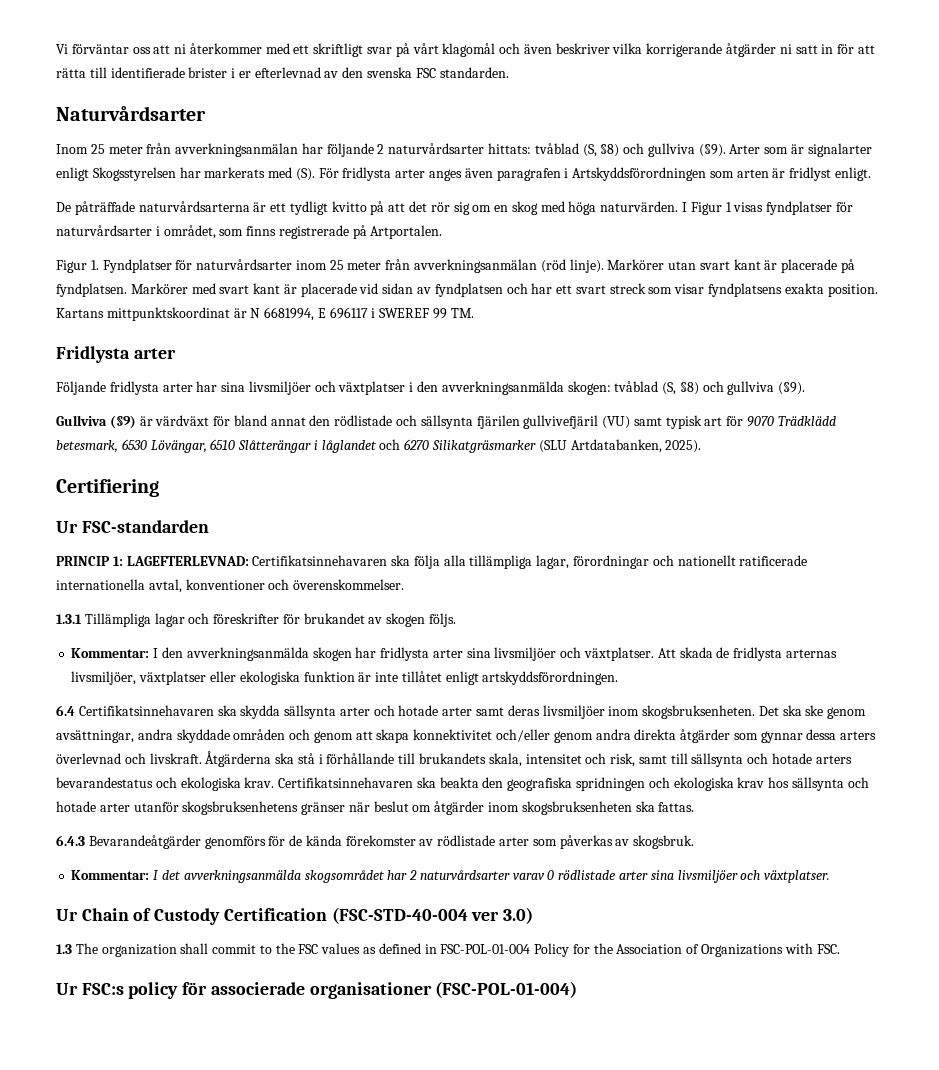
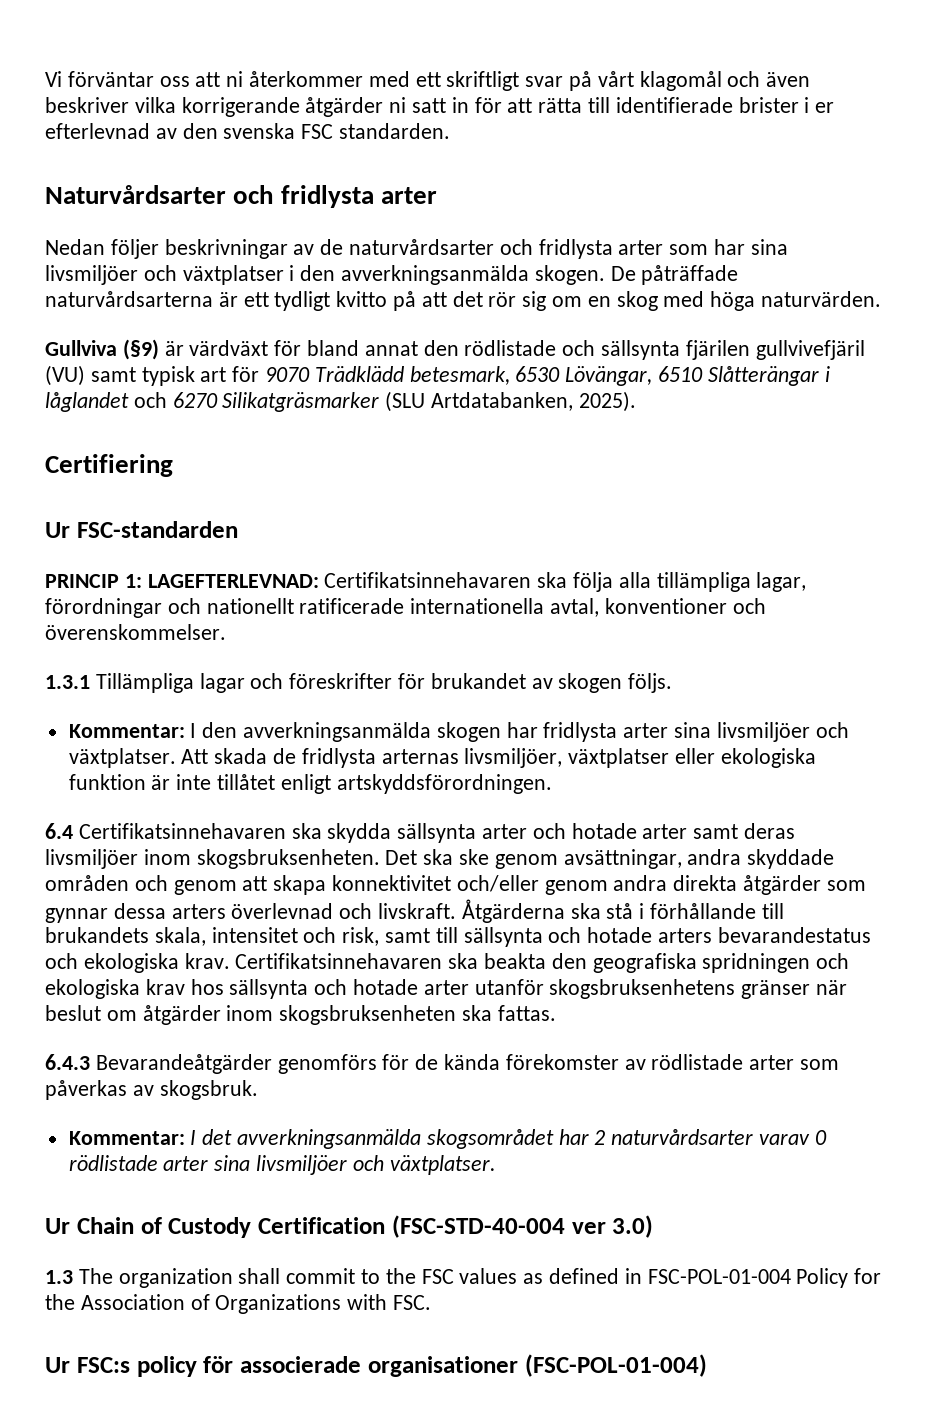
[56,143,872,157] [56,167,872,181] // Inom 25 meter från avverkningsanmälan har följande 2 naturvårdsarter hittats: tvåblad (S, §8) och gullviva (§9). Arter som är signalarter enligt Skogsstyrelsen har markerats med (S). För fridlysta arter anges även paragrafen i Artskyddsförordningen som arten är fridlyst enligt. // -> [233,185,437,208] [45,239,788,259] [45,265,605,285] och fridlysta arter // Nedan följer beskrivningar av de naturvårdsarter och fridlysta arter som har sina livsmiljöer och växtplatser i den avverkningsanmälda skogen.
[682,201,853,215] [56,225,443,239] [56,259,856,273] [56,283,878,297] [56,307,474,321] [56,346,176,363] [56,381,806,395] I Figur 1 visas fyndplatser för naturvårdsarter i området, som finns registrerade på Artportalen. // Figur 1. Fyndplatser för naturvårdsarter inom 25 meter från avverkningsanmälan (röd linje). Markörer utan svart kant är placerade på fyndplatsen. Markörer med svart kant är placerade vid sidan av fyndplatsen och har ett svart streck som visar fyndplatsens exakta position. Kartans mittpunktskoordinat är N 6681994, E 696117 i SWEREF 99 TM. // Fridlysta arter // Följande fridlysta arter har sina livsmiljöer och växtplatser i den avverkningsanmälda skogen: tvåblad (S, §8) och gullviva (§9). -> (882, 299) none

